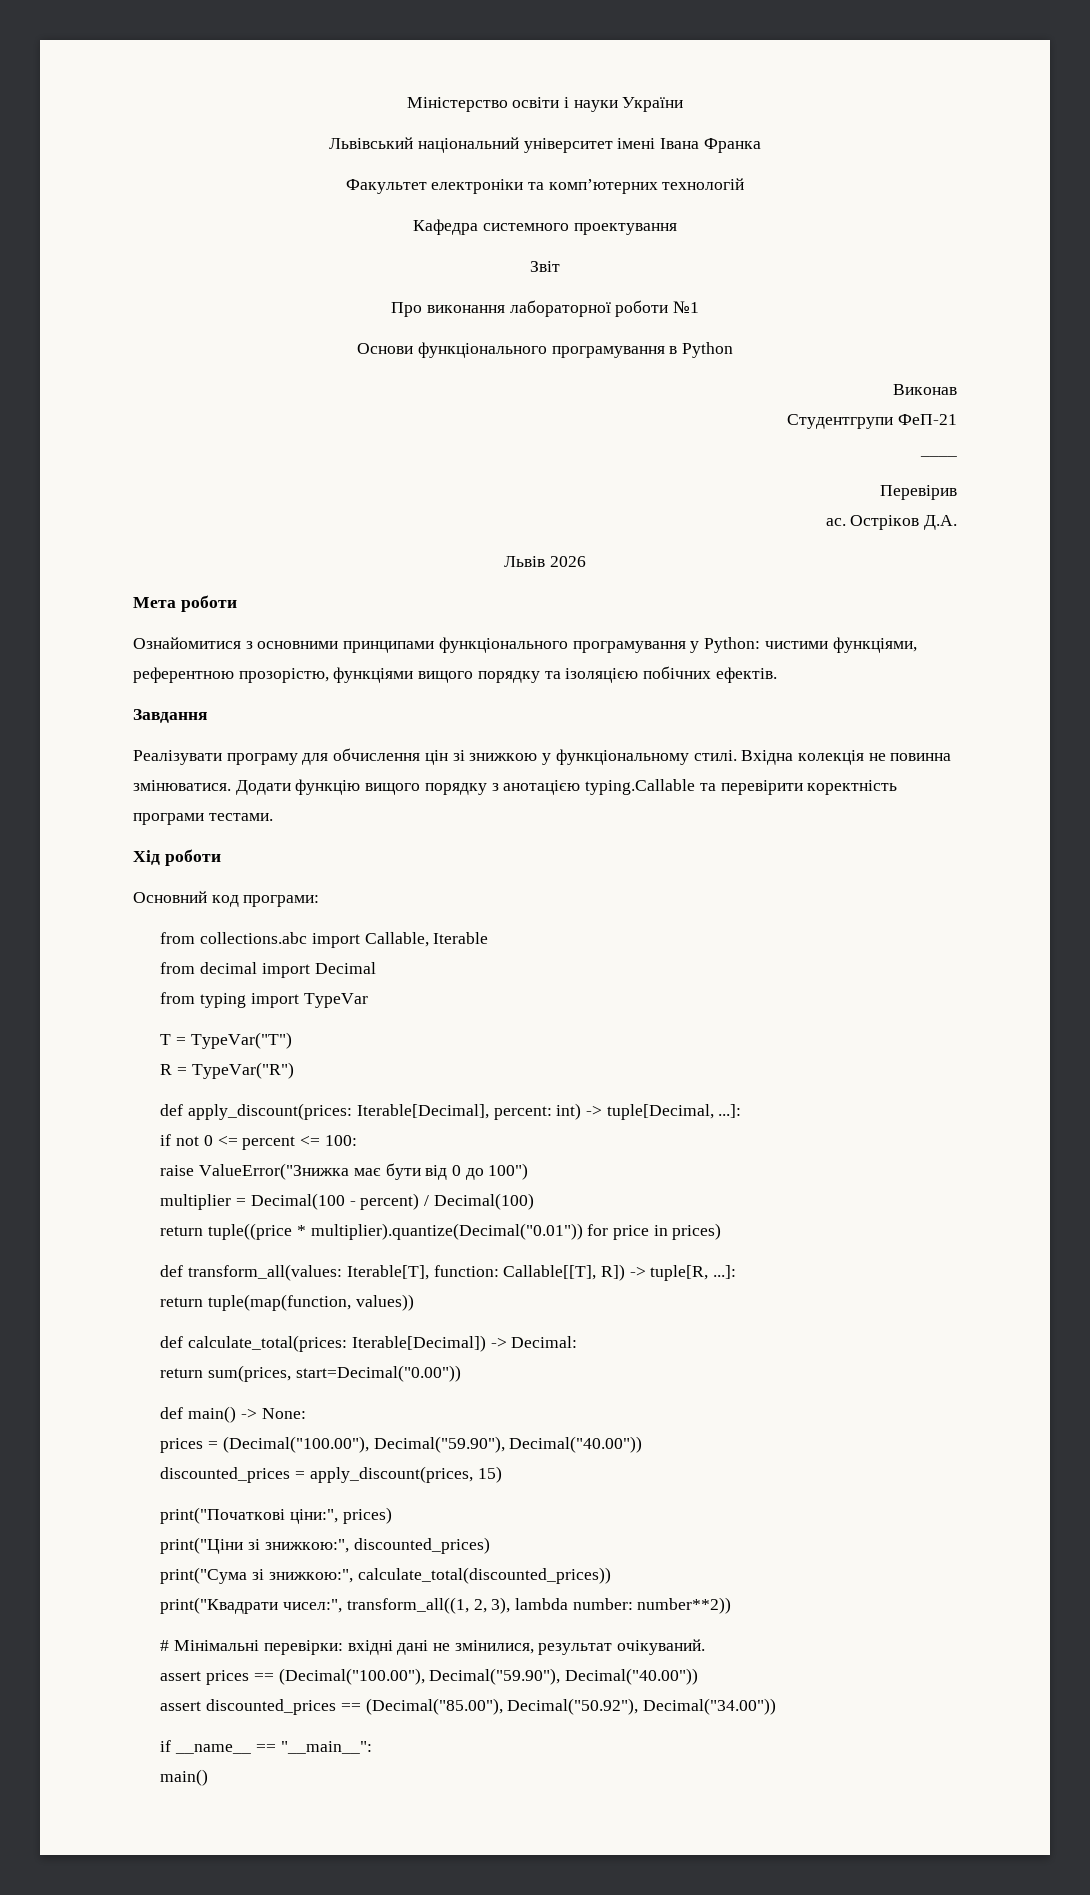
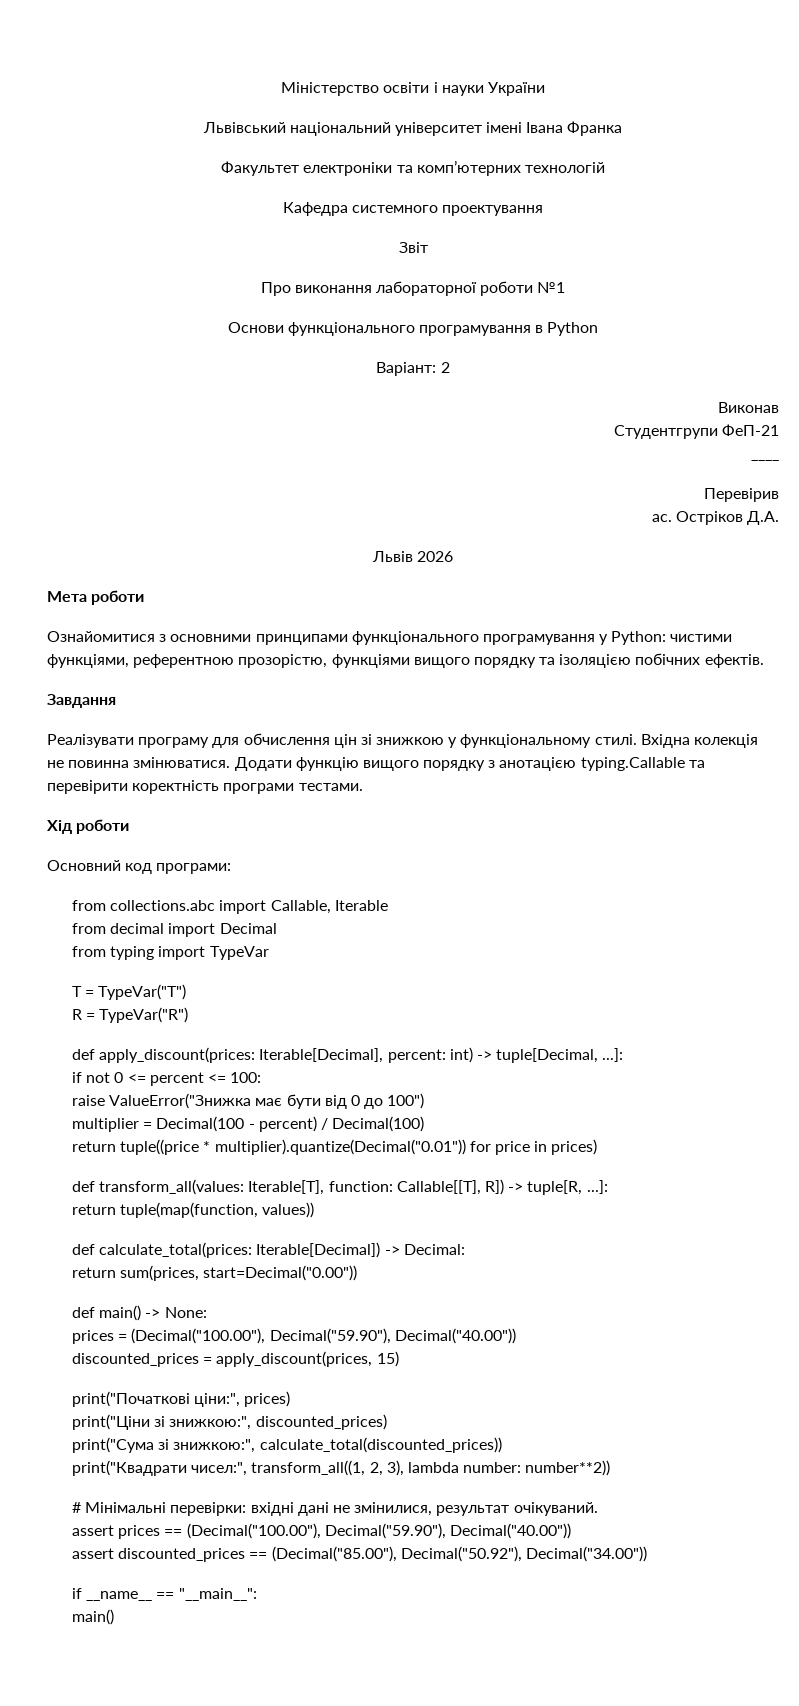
(733, 350) none -> [376,362,450,376] // Варіант: 2

